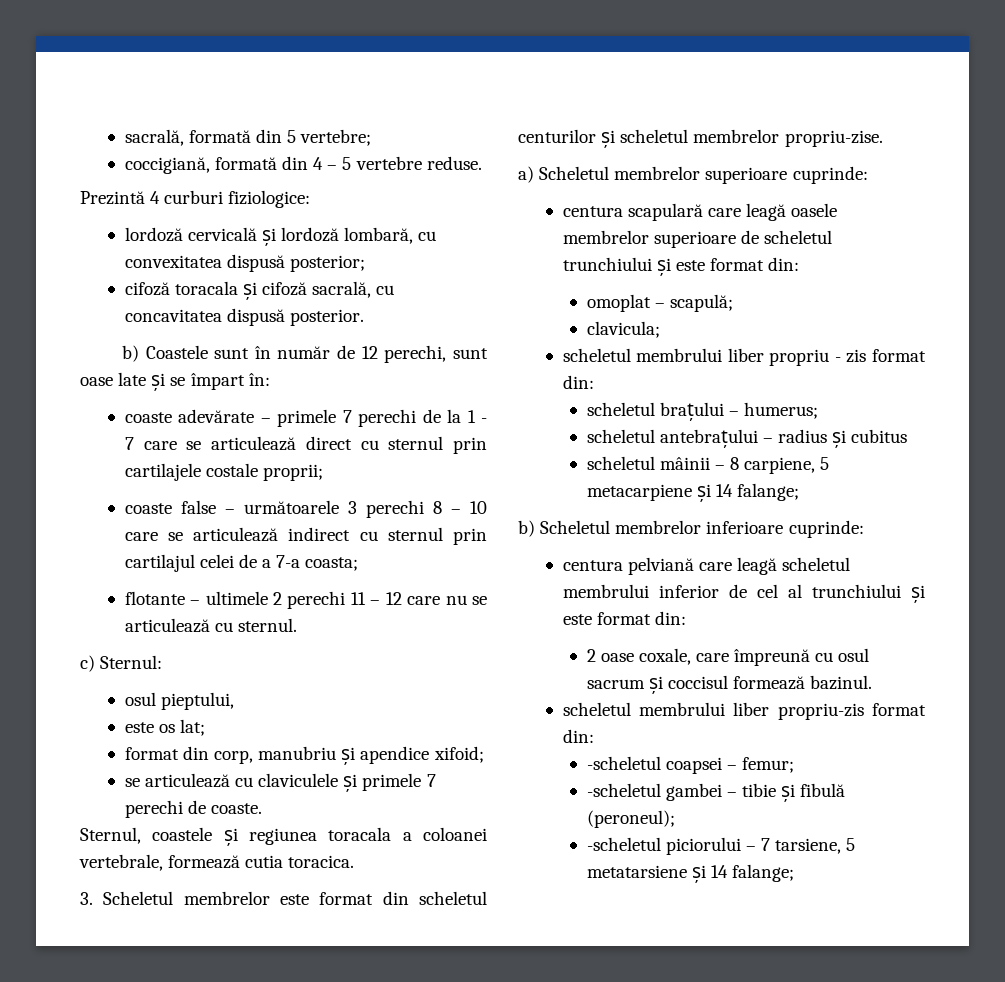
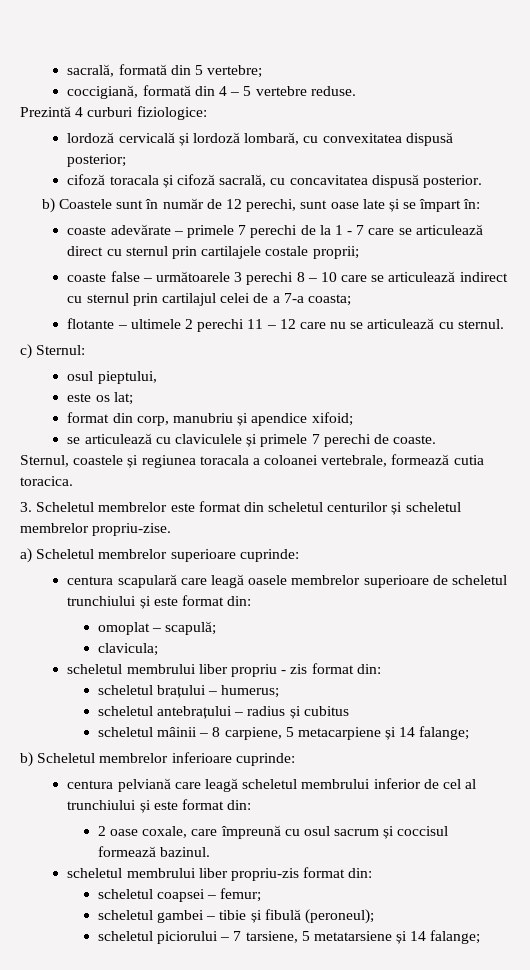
[586,756,661,770] -scheletul -> [97,889,153,899] scheletul
[586,783,661,797] -scheletul -> [97,910,153,920] scheletul
[586,837,661,851] -scheletul -> [97,931,153,941] scheletul

